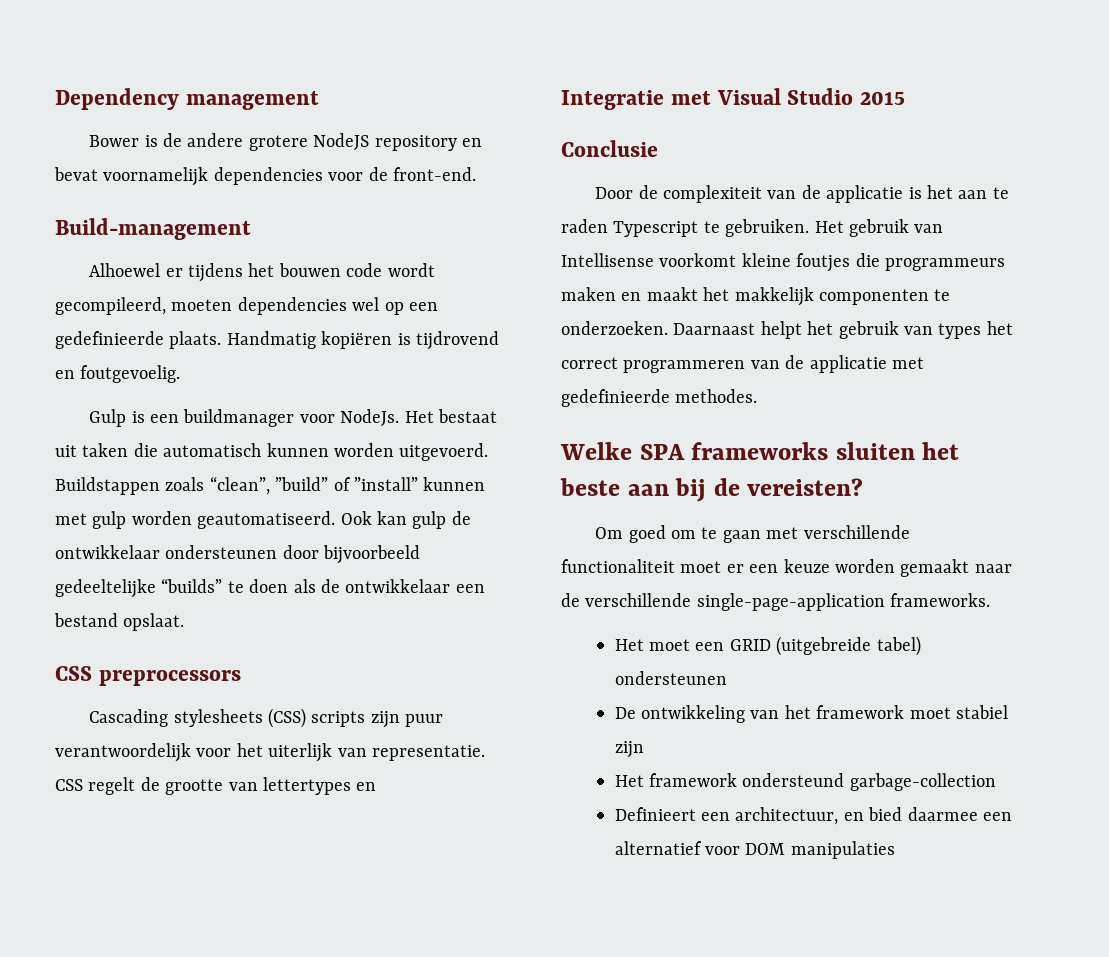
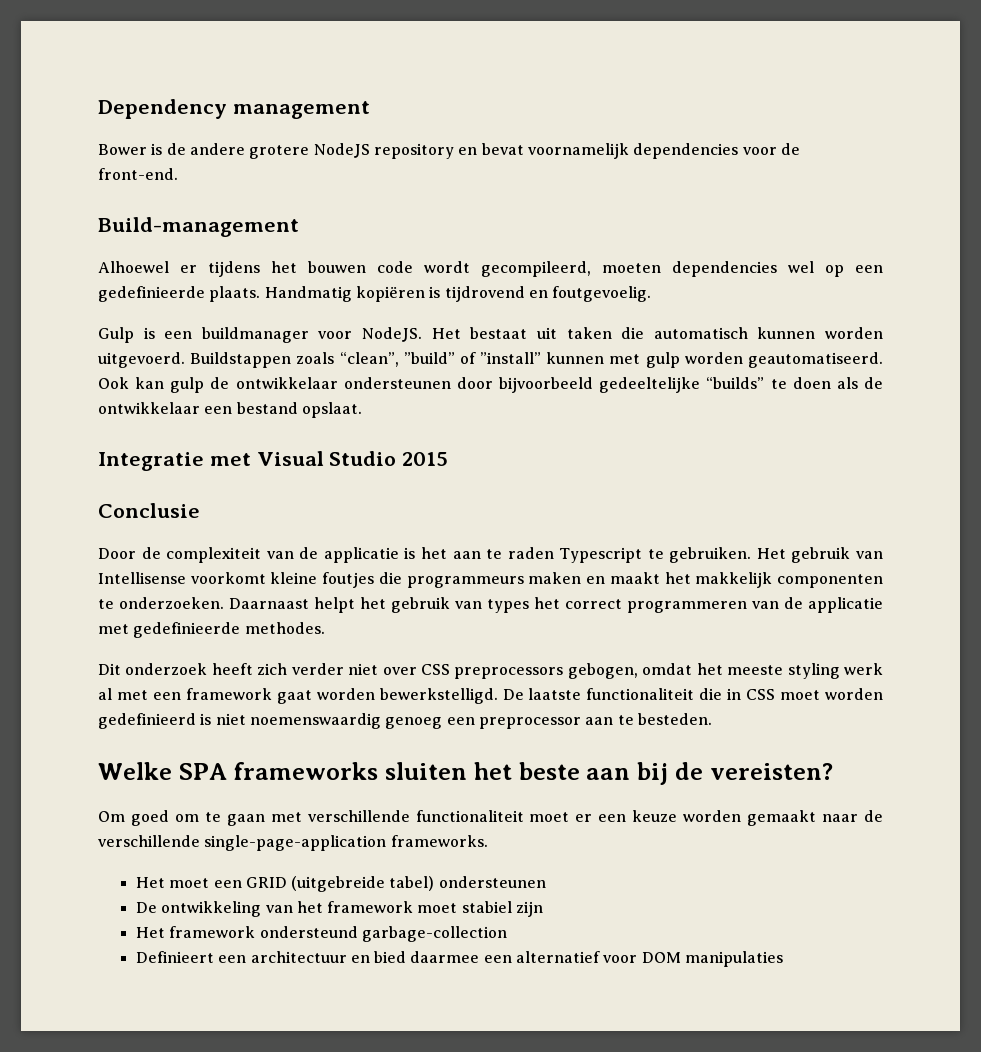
[340,409,400,426] NodeJs. -> [362,327,423,342] NodeJS.
[55,666,241,686] [89,708,444,728] [55,743,485,762] [55,777,377,795] // CSS preprocessors // Cascading stylesheets (CSS) scripts zijn puur verantwoordelijk voor het uiterlijk van representatie. CSS regelt de grootte van lettertypes en -> (362, 410) none
(758, 396) none -> [98,663,884,679] [98,688,884,704] [98,713,712,729] // Dit onderzoek heeft zich verder niet over CSS preprocessors gebogen, omdat het meeste styling werk al met een framework gaat worden bewerkstelligd. De laatste functionaliteit die in CSS moet worden gedefinieerd is niet noemenswaardig genoeg een preprocessor aan te besteden.
[735,807,839,825] architectuur, -> [250,951,347,963] architectuur

